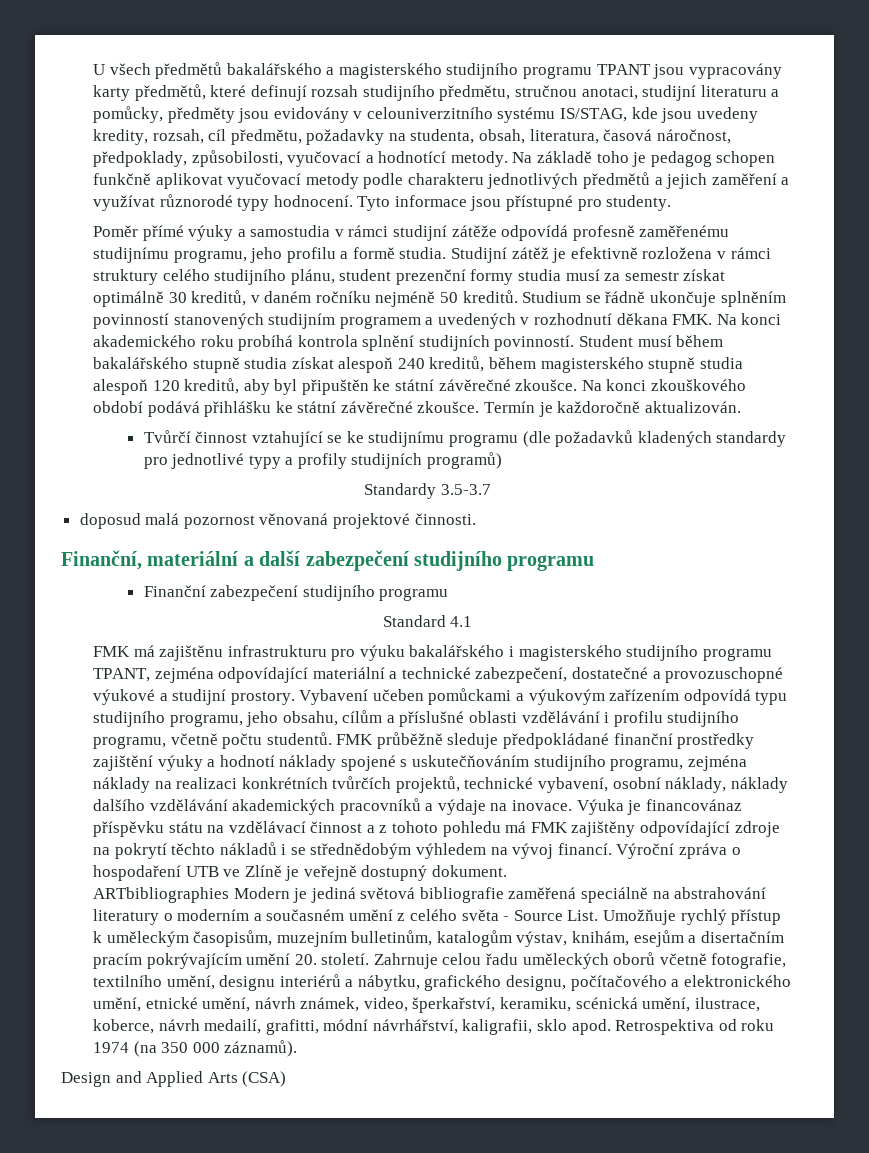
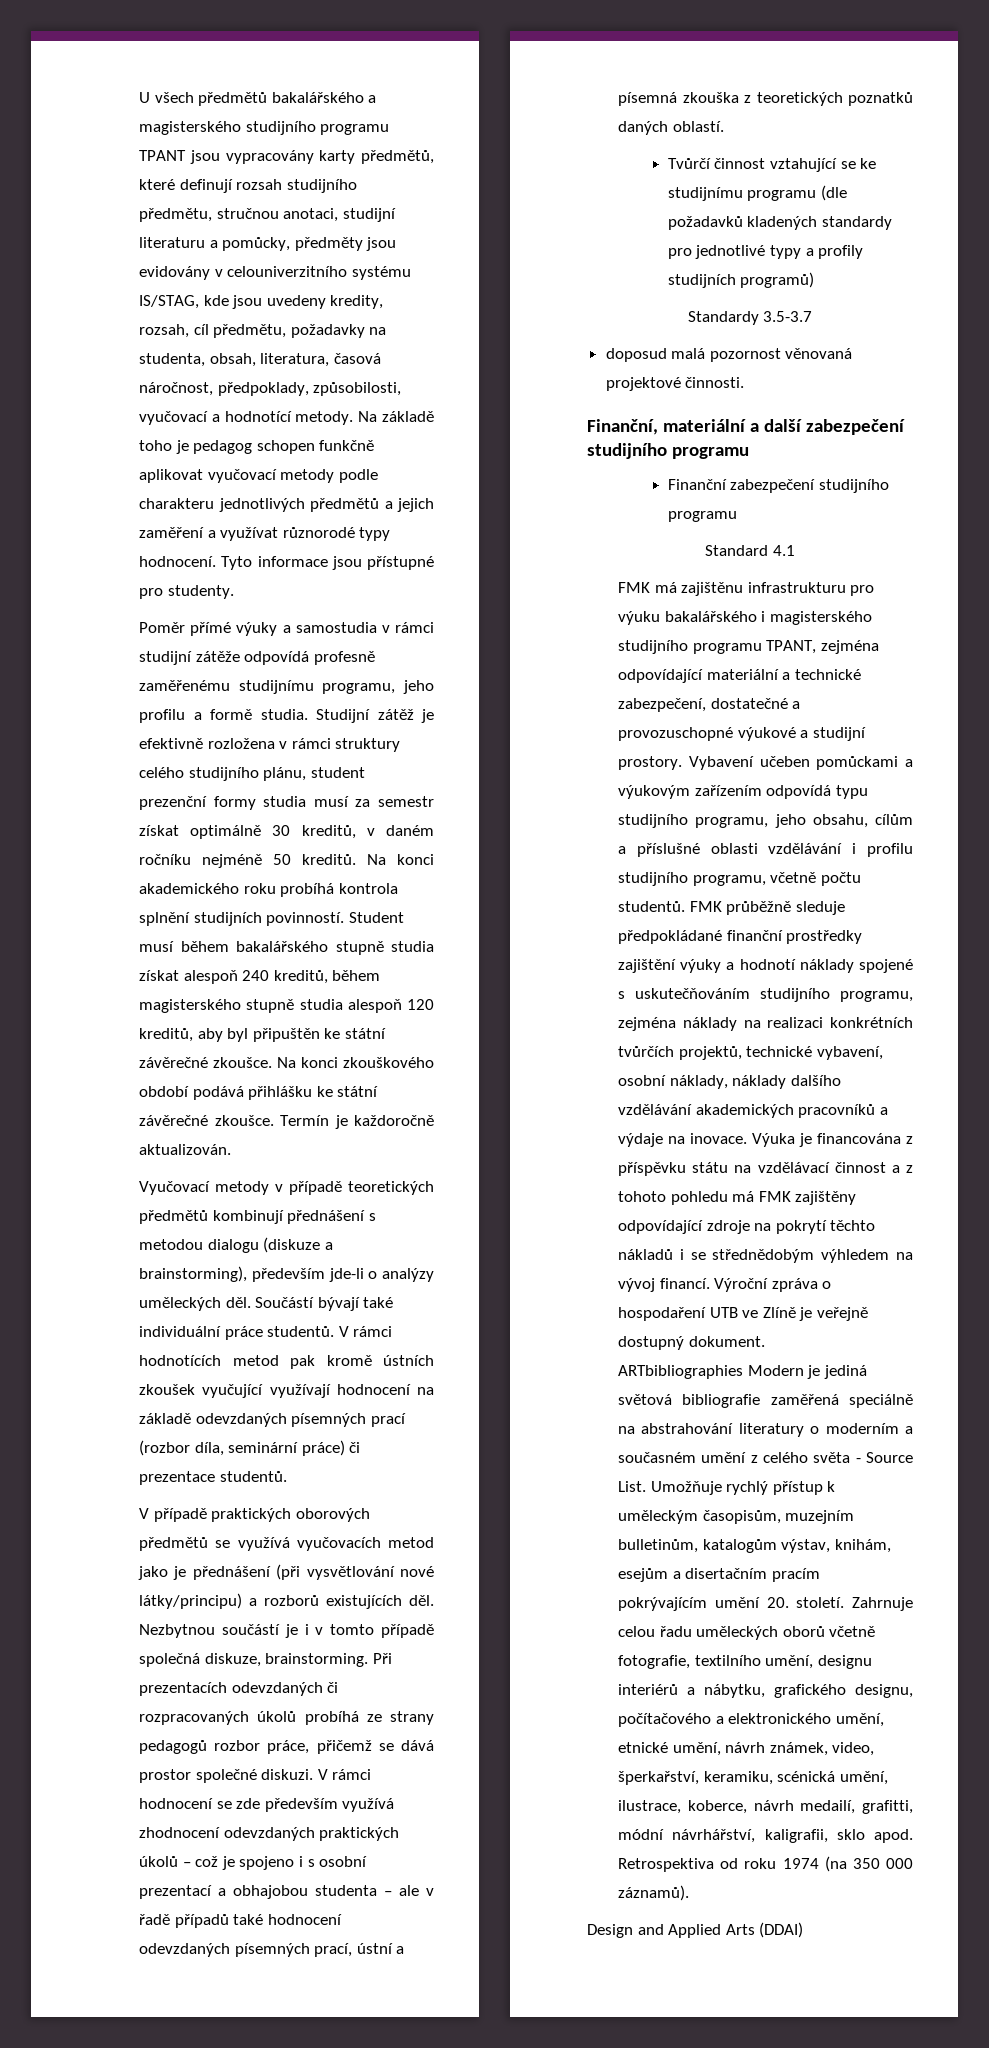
[522,291,786,307] [92,313,713,329] Studium se řádně ukončuje splněním povinností stanovených studijním programem a uvedených v rozhodnutí děkana FMK. -> (357, 859) none
(741, 407) none -> [139,1181,434,1195] [139,1210,376,1224] [139,1237,333,1253] [139,1266,434,1282] [139,1297,394,1311] [139,1326,393,1340] [139,1355,434,1369] [139,1384,434,1398] [139,1413,406,1427] [139,1440,361,1456] [139,1471,287,1485] [139,1508,370,1522] [139,1537,434,1551] [138,1564,434,1580] [139,1593,434,1609] [139,1624,434,1638] [139,1653,392,1667] [139,1682,339,1696] [139,1711,434,1725] [139,1740,434,1754] [139,1769,372,1783] [139,1798,395,1812] [139,1827,400,1841] [139,1856,368,1870] [139,1885,434,1899] [139,1914,342,1928] [139,1943,405,1957] [618,92,913,106] [618,121,724,135] // Vyučovací metody v případě teoretických předmětů kombinují přednášení s metodou dialogu (diskuze a brainstorming), především jde-li o analýzy uměleckých děl. Součástí bývají také individuální práce studentů. V rámci hodnotících metod pak kromě ústních zkoušek vyučující využívají hodnocení na základě odevzdaných písemných prací (rozbor díla, seminární práce) či prezentace studentů. // V případě praktických oborových předmětů se využívá vyučovacích metod jako je přednášení (při vysvětlování nové látky/principu) a rozborů existujících děl. Nezbytnou součástí je i v tomto případě společná diskuze, brainstorming. Při prezentacích odevzdaných či rozpracovaných úkolů probíhá ze strany pedagogů rozbor práce, přičemž se dává prostor společné diskuzi. V rámci hodnocení se zde především využívá zhodnocení odevzdaných praktických úkolů – což je spojeno i s osobní prezentací a obhajobou studenta – ale v řadě případů také hodnocení odevzdaných písemných prací, ústní a písemná zkouška z teoretických poznatků daných oblastí.
[645,799,742,811] financovánaz -> [817,1133,913,1144] financována z
[242,1071,287,1087] (CSA) -> [759,1922,804,1938] (DDAI)

